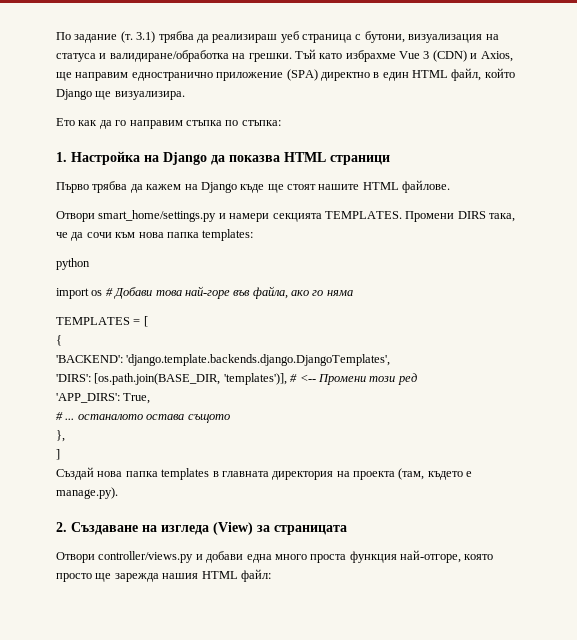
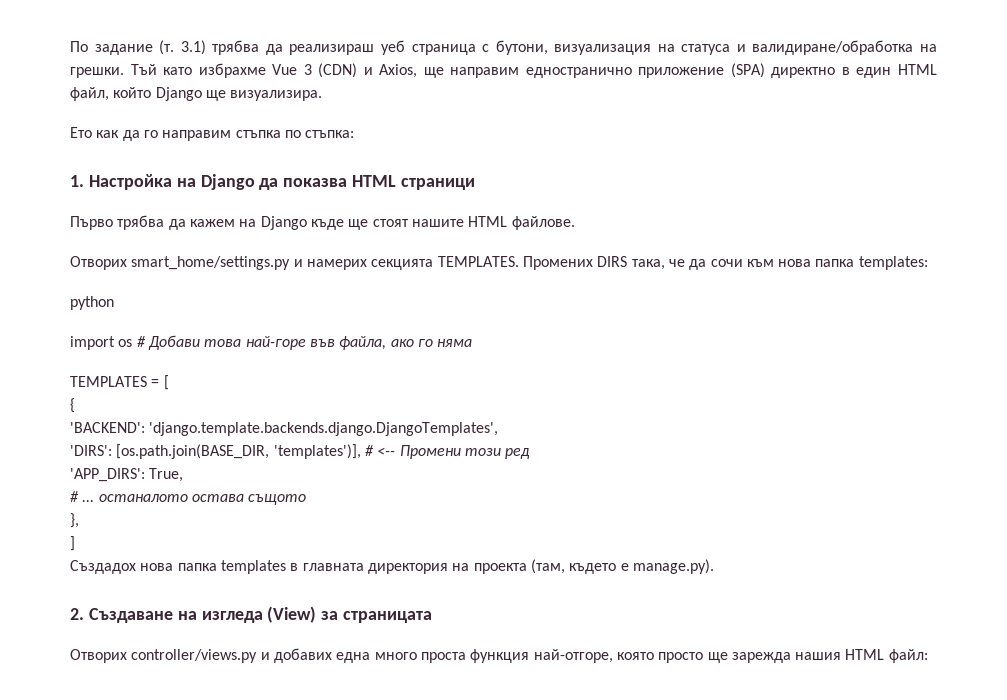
[56,211,95,222] Отвори -> [70,256,127,270] Отворих
[229,213,270,222] намери -> [306,259,367,270] намерих
[405,211,455,222] Промени -> [522,256,593,270] Промених
[56,467,94,480] Създай -> [70,560,136,574] Създадох
[56,552,95,563] Отвори -> [70,649,127,663] Отворих
[206,551,244,563] добави -> [273,648,332,663] добавих

